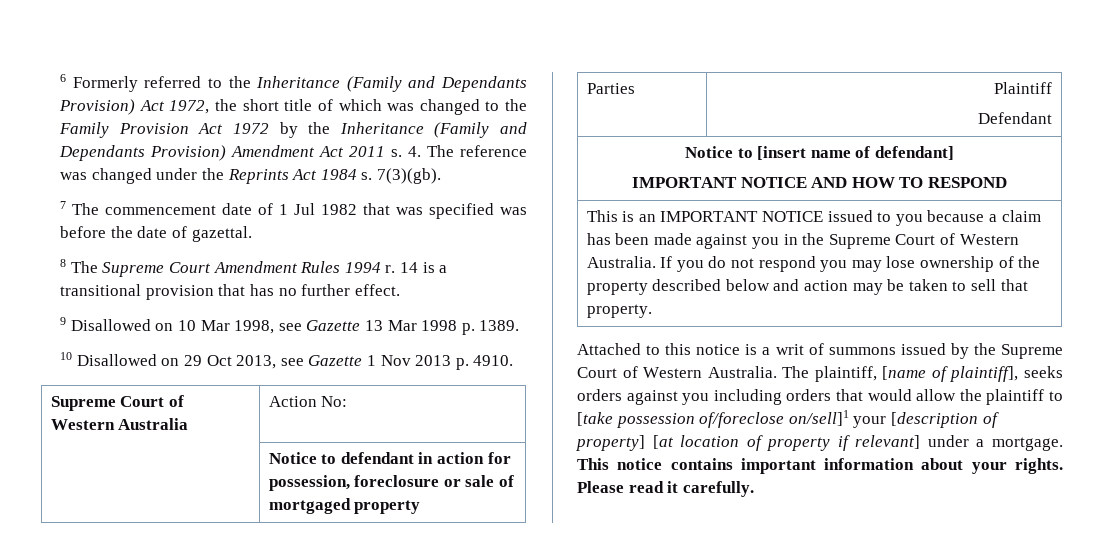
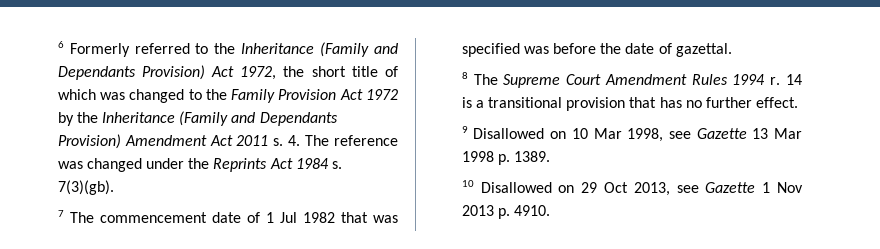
[50,395,184,411] [50,418,189,430] [268,396,348,407] [268,452,511,464] [268,475,515,491] [268,498,421,514] [586,83,635,94] [994,82,1053,94] [978,112,1053,124] [685,146,954,160] [632,177,1007,188] [586,210,1041,226] [586,233,1019,249] [586,256,1041,272] [586,279,1028,295] [586,304,652,318] [577,343,1063,359] [577,366,1063,382] [577,389,1063,405] [577,410,999,428] [576,435,1063,451] [577,458,1063,474] [577,481,754,497] // Supreme Court of Western Australia | Action No: // | Notice to defendant in action for possession, foreclosure or sale of mortgaged property // Parties | Plaintiff // Defendant // Notice to [insert name of defendant] // IMPORTANT NOTICE AND HOW TO RESPOND // This is an IMPORTANT NOTICE issued to you because a claim has been made against you in the Supreme Court of Western Australia. If you do not respond you may lose ownership of the property described below and action may be taken to sell that property. // Attached to this notice is a writ of summons issued by the Supreme Court of Western Australia. The plaintiff, [name of plaintiff], seeks orders against you including orders that would allow the plaintiff to [take possession of/foreclose on/sell]1 your [description of property] [at location of property if relevant] under a mortgage. This notice contains important information about your rights. Please read it carefully. -> (551, 210) none

